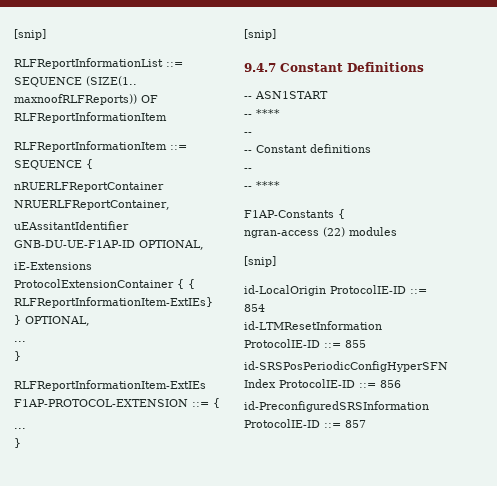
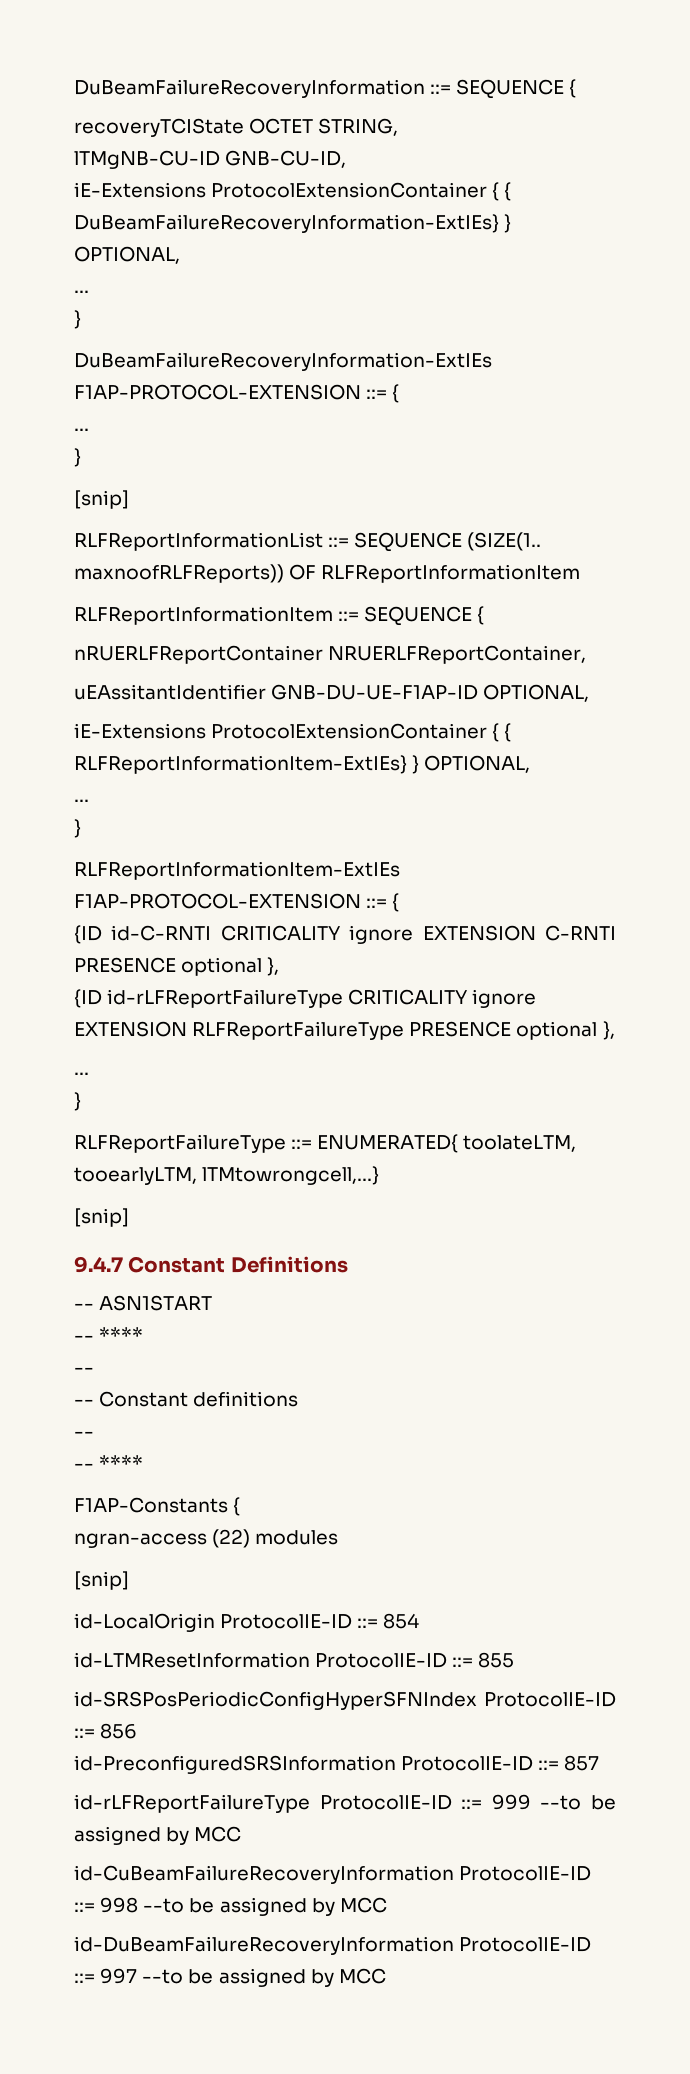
(14, 34) none -> [74,79,577,99] [74,118,399,137] [74,150,347,169] [74,182,512,201] [74,214,512,233] [74,246,180,264] [74,290,89,293] [74,310,81,329] [74,352,492,371] [74,384,400,403] [74,428,89,431] [74,448,81,467] DuBeamFailureRecoveryInformation ::= SEQUENCE { // recoveryTCIState OCTET STRING, // lTMgNB-CU-ID GNB-CU-ID, // iE-Extensions ProtocolExtensionContainer { { DuBeamFailureRecoveryInformation-ExtIEs} } OPTIONAL, // ... // } // DuBeamFailureRecoveryInformation-ExtIEs F1AP-PROTOCOL-EXTENSION ::= { // ... // } //
[14,428,26,429] [14,438,21,448] ... // } -> [74,925,616,944] [74,957,280,976] [74,989,537,1008] [74,1021,615,1040] [74,1072,89,1075] [74,1092,81,1111] [74,1134,577,1153] [74,1166,380,1185] {ID id-C-RNTI CRITICALITY ignore EXTENSION C-RNTI PRESENCE optional }, // {ID id-rLFReportFailureType CRITICALITY ignore EXTENSION RLFReportFailureType PRESENCE optional }, // ... // } // RLFReportFailureType ::= ENUMERATED{ toolateLTM, tooearlyLTM, lTMtowrongcell,...}
(366, 424) none -> [74,1794,617,1813] [74,1826,242,1845] [74,1865,592,1884] [74,1897,387,1916] [74,1936,592,1955] [74,1968,386,1987] // id-rLFReportFailureType ProtocolIE-ID ::= 999 --to be assigned by MCC // id-CuBeamFailureRecoveryInformation ProtocolIE-ID ::= 998 --to be assigned by MCC // id-DuBeamFailureRecoveryInformation ProtocolIE-ID ::= 997 --to be assigned by MCC

